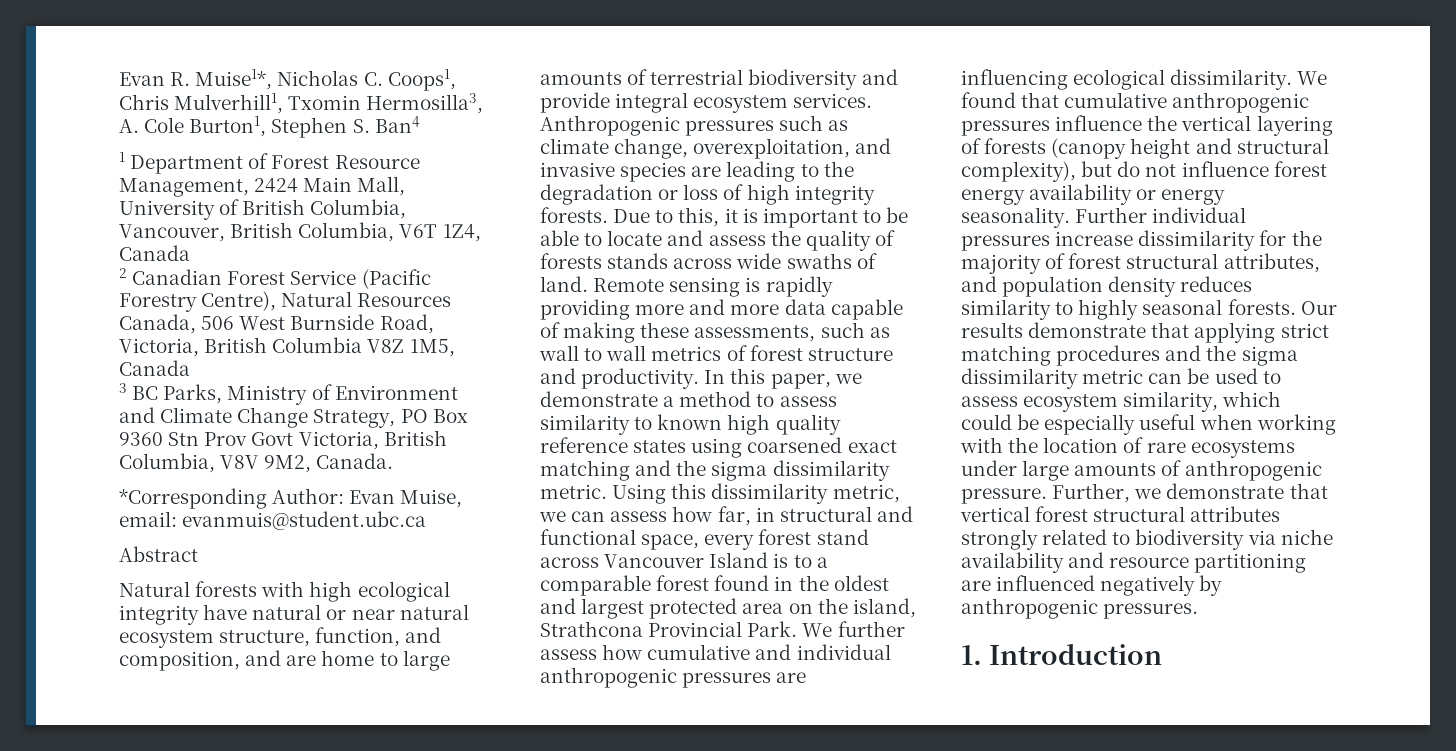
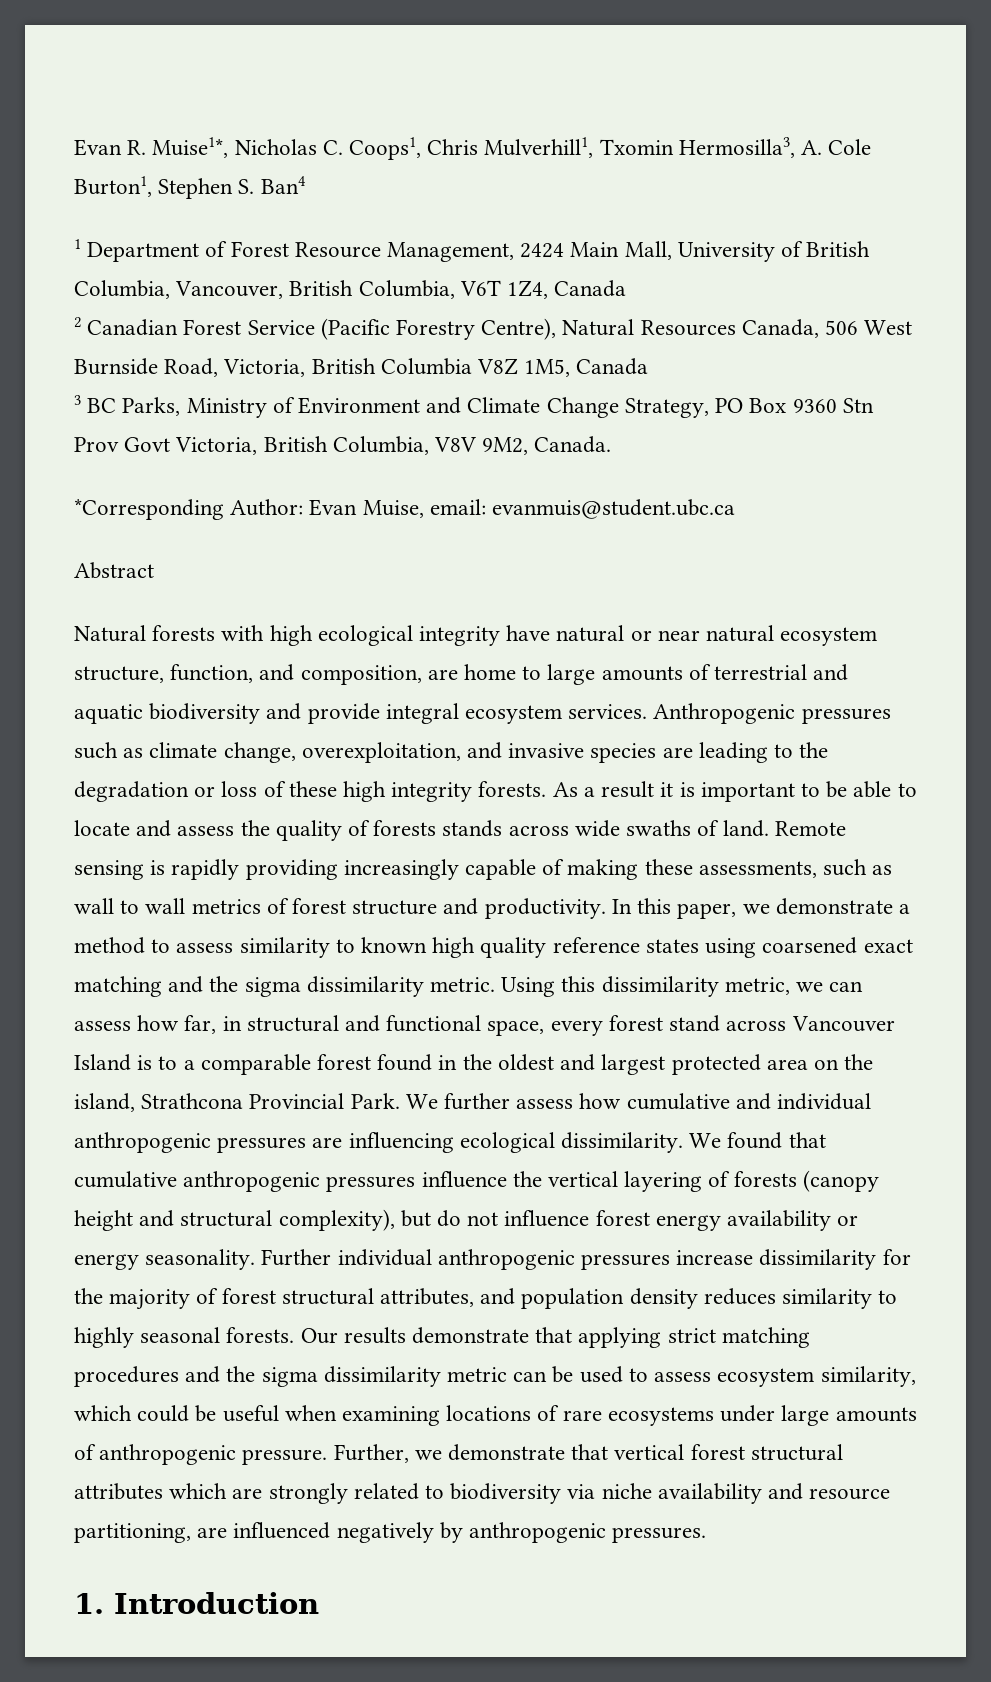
[245,650,282,666] and -> (422, 675) none
(744, 77) none -> [813,664,849,681] [74,704,143,724] and aquatic
(744, 192) none -> [288,781,337,797] these
[613,207,720,227] Due to this, -> [552,781,655,798] As a result
[635,299,826,315] more and more data -> [343,859,459,880] increasingly
(1247, 215) none -> [437,1249,575,1270] anthropogenic
[1044,414,1136,435] especially -> (217, 1413) none
[1256,414,1336,435] [960,437,1119,453] working with the location -> [342,1405,532,1426] examining locations
(1281, 514) none -> [169,1483,263,1499] which are
[1194,553,1307,573] partitioning -> [74,1523,191,1543] partitioning,

